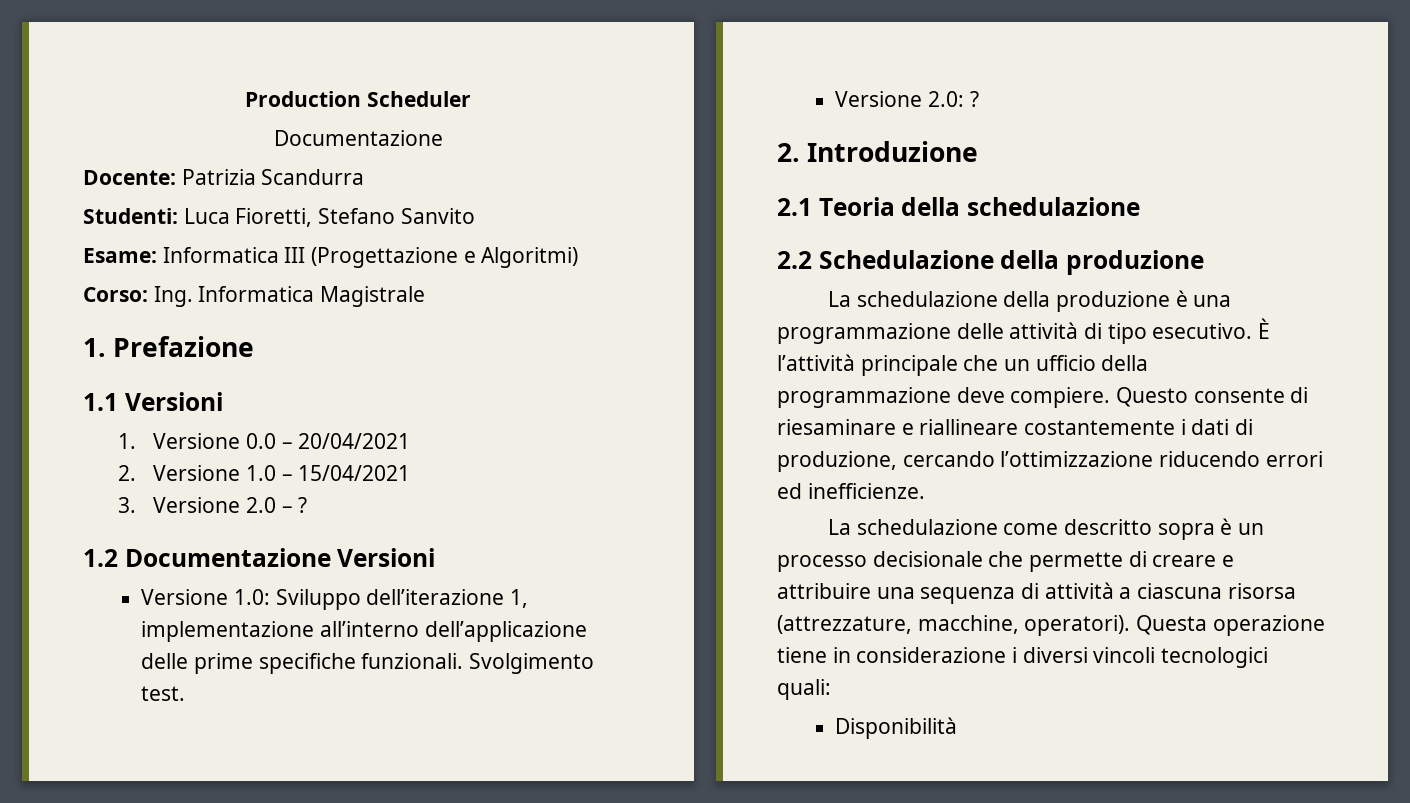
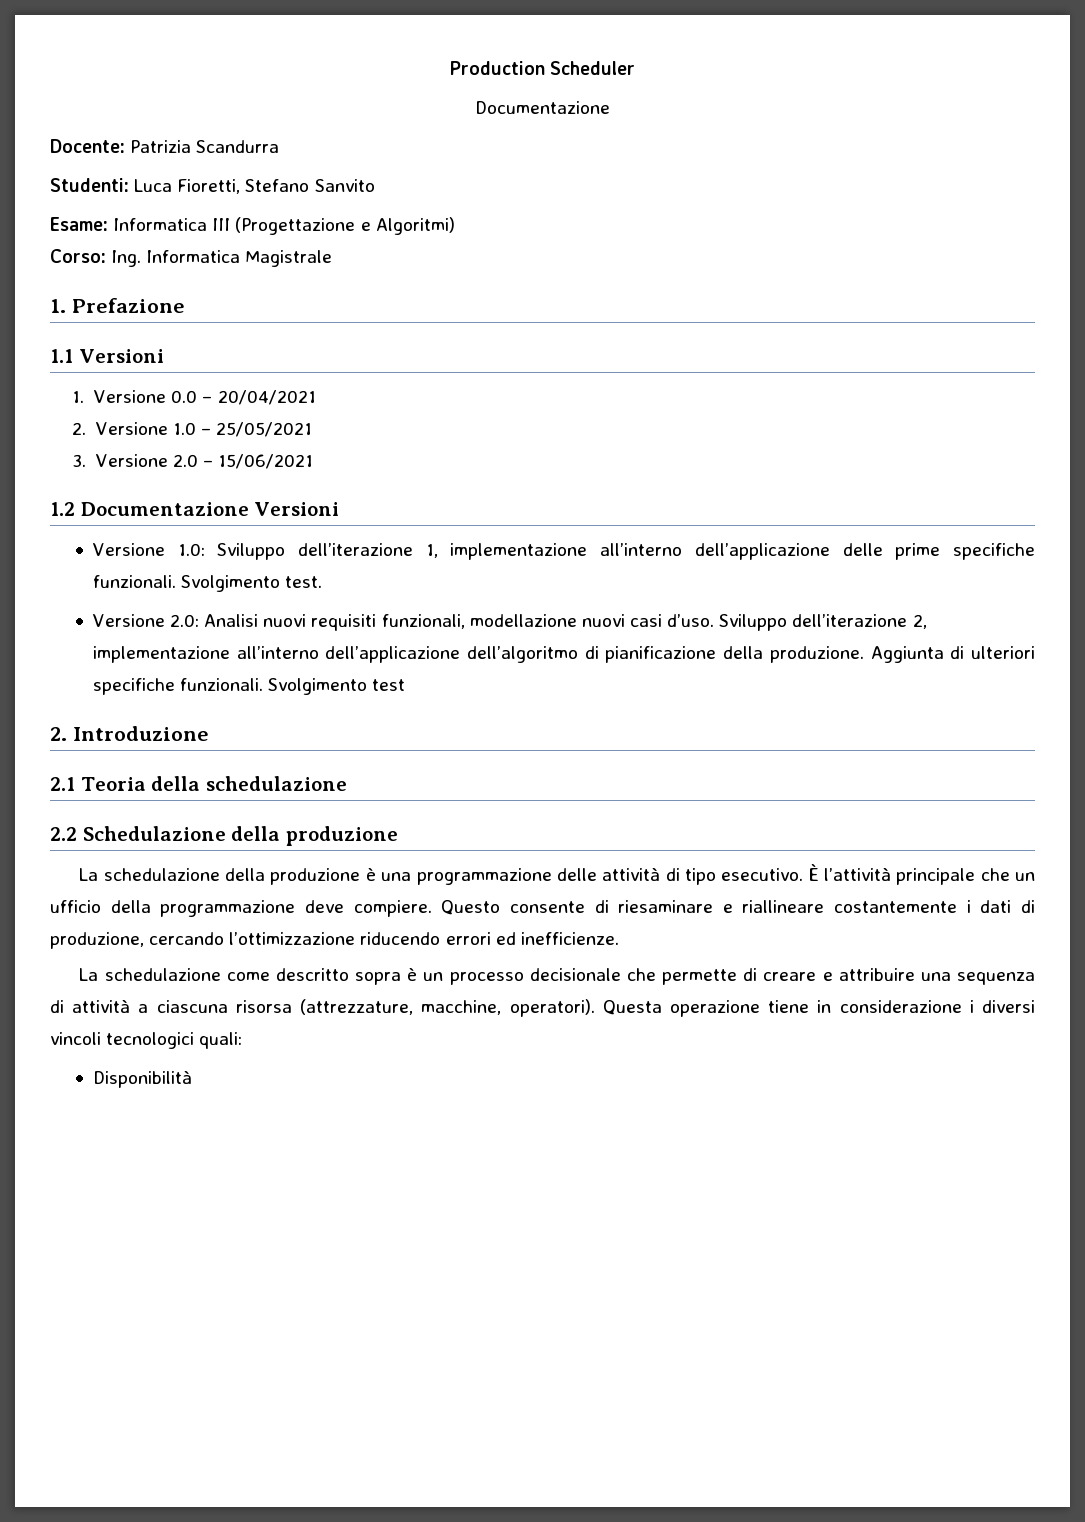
[298,465,411,481] 15/04/2021 -> [215,422,312,437] 25/05/2021
[298,497,308,513] ? -> [217,454,313,469] 15/06/2021
[969,91,979,107] ? -> [204,614,927,631] [92,646,1035,663] [92,678,406,695] Analisi nuovi requisiti funzionali, modellazione nuovi casi d’uso. Sviluppo dell’iterazione 2, implementazione all’interno dell’applicazione dell’algoritmo di pianificazione della produzione. Aggiunta di ulteriori specifiche funzionali. Svolgimento test

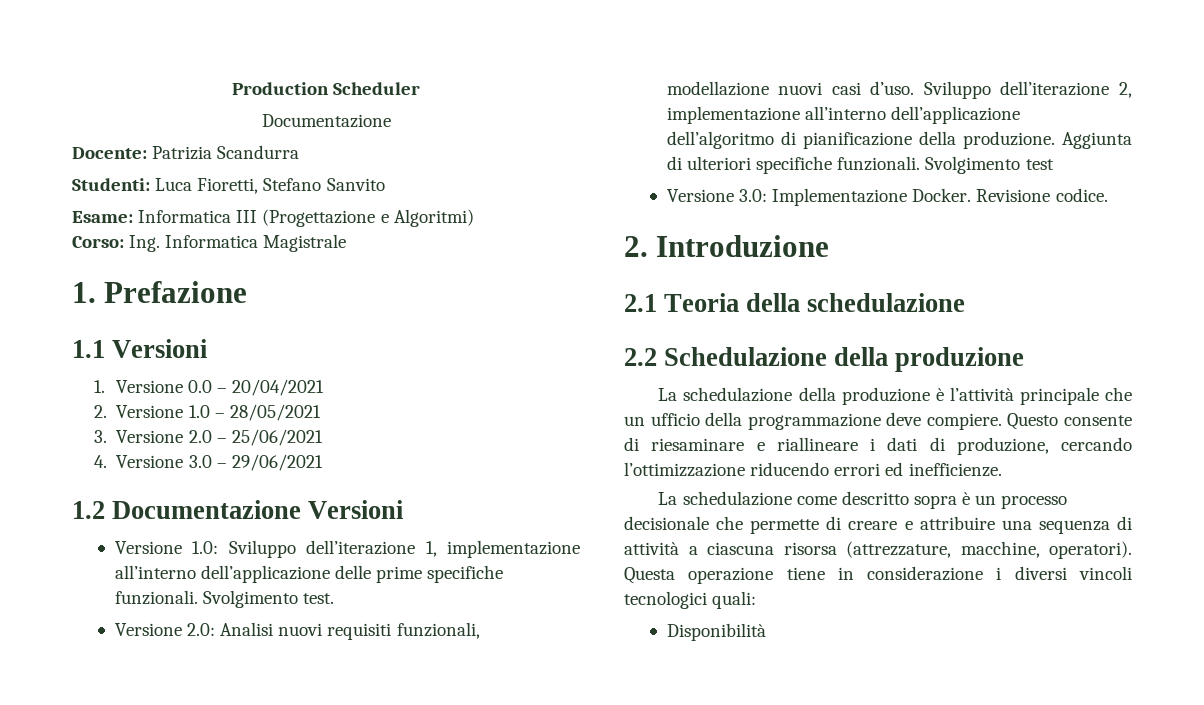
[215,422,312,437] 25/05/2021 -> [229,404,321,421] 28/05/2021
[217,454,313,469] 15/06/2021 -> [231,429,323,446] [93,454,323,471] 25/06/2021 // 4. Versione 3.0 – 29/06/2021
(406, 685) none -> [666,188,1108,206] // Versione 3.0: Implementazione Docker. Revisione codice.
[381,864,819,885] una programmazione delle attività di tipo esecutivo. È -> (944, 394) none
[834,901,958,913] costantemente -> (858, 444) none

